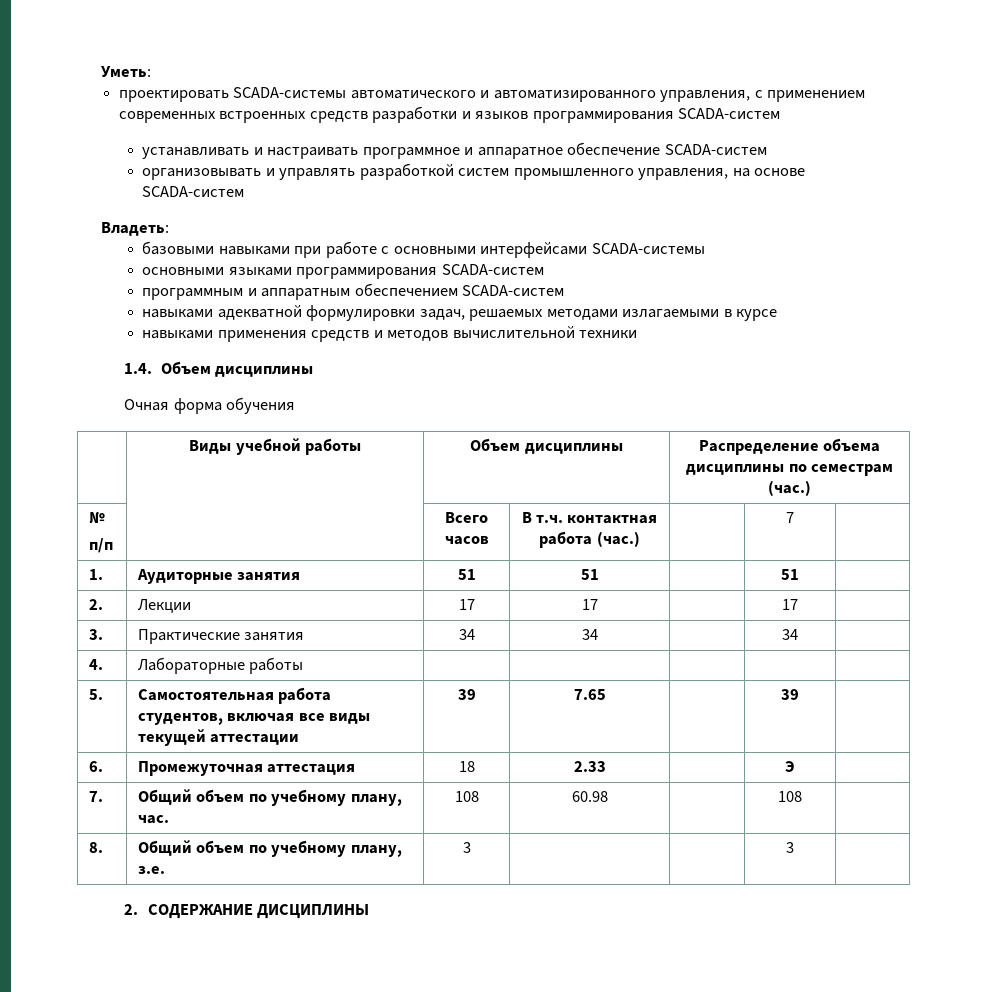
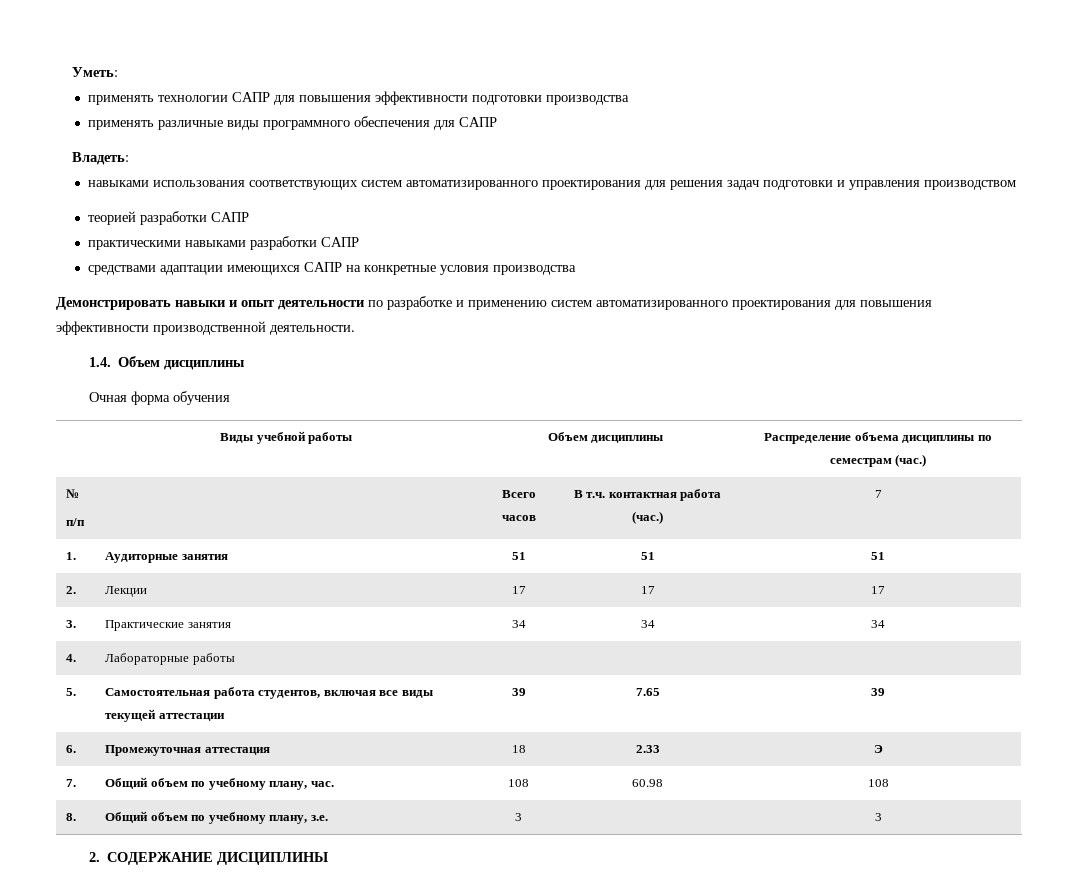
[118,87,865,102] [118,106,780,123] [142,142,767,159] [142,163,806,180] [142,186,245,197] [100,222,169,236] [142,241,705,258] [142,264,544,279] [142,283,565,300] [142,305,778,321] [142,326,638,342] проектировать SCADA-системы автоматического и автоматизированного управления, с применением современных встроенных средств разработки и языков программирования SCADA-систем // устанавливать и настраивать программное и аппаратное обеспечение SCADA-систем // организовывать и управлять разработкой систем промышленного управления, на основе SCADA-систем // Владеть: // базовыми навыками при работе с основными интерфейсами SCADA-системы // основными языками программирования SCADA-систем // программным и аппаратным обеспечением SCADA-систем // навыками адекватной формулировки задач, решаемых методами излагаемыми в курсе // навыками применения средств и методов вычислительной техники -> [88,91,630,105] [88,116,498,130] [72,152,130,165] [88,180,1017,190] [88,211,250,225] [88,236,360,250] [88,262,577,275] [56,296,932,310] [56,321,355,335] применять технологии САПР для повышения эффективности подготовки производства // применять различные виды программного обеспечения для САПР // Владеть: // навыками использования соответствующих систем автоматизированного проектирования для решения задач подготовки и управления производством // теорией разработки САПР // практическими навыками разработки САПР // средствами адаптации имеющихся САПР на конкретные условия производства // Демонстрировать навыки и опыт деятельности по разработке и применению систем автоматизированного проектирования для повышения эффективности производственной деятельности.

